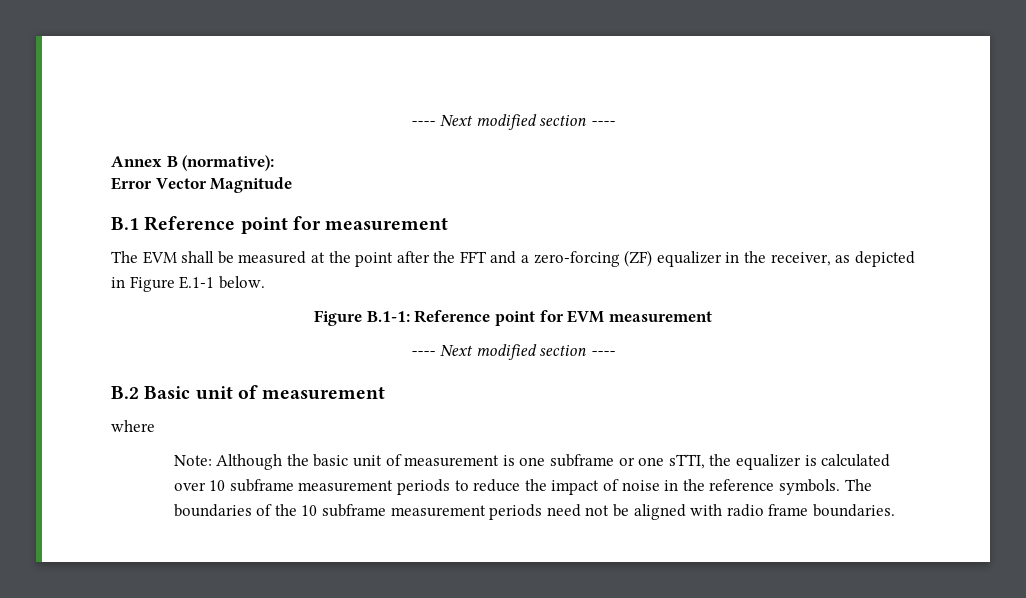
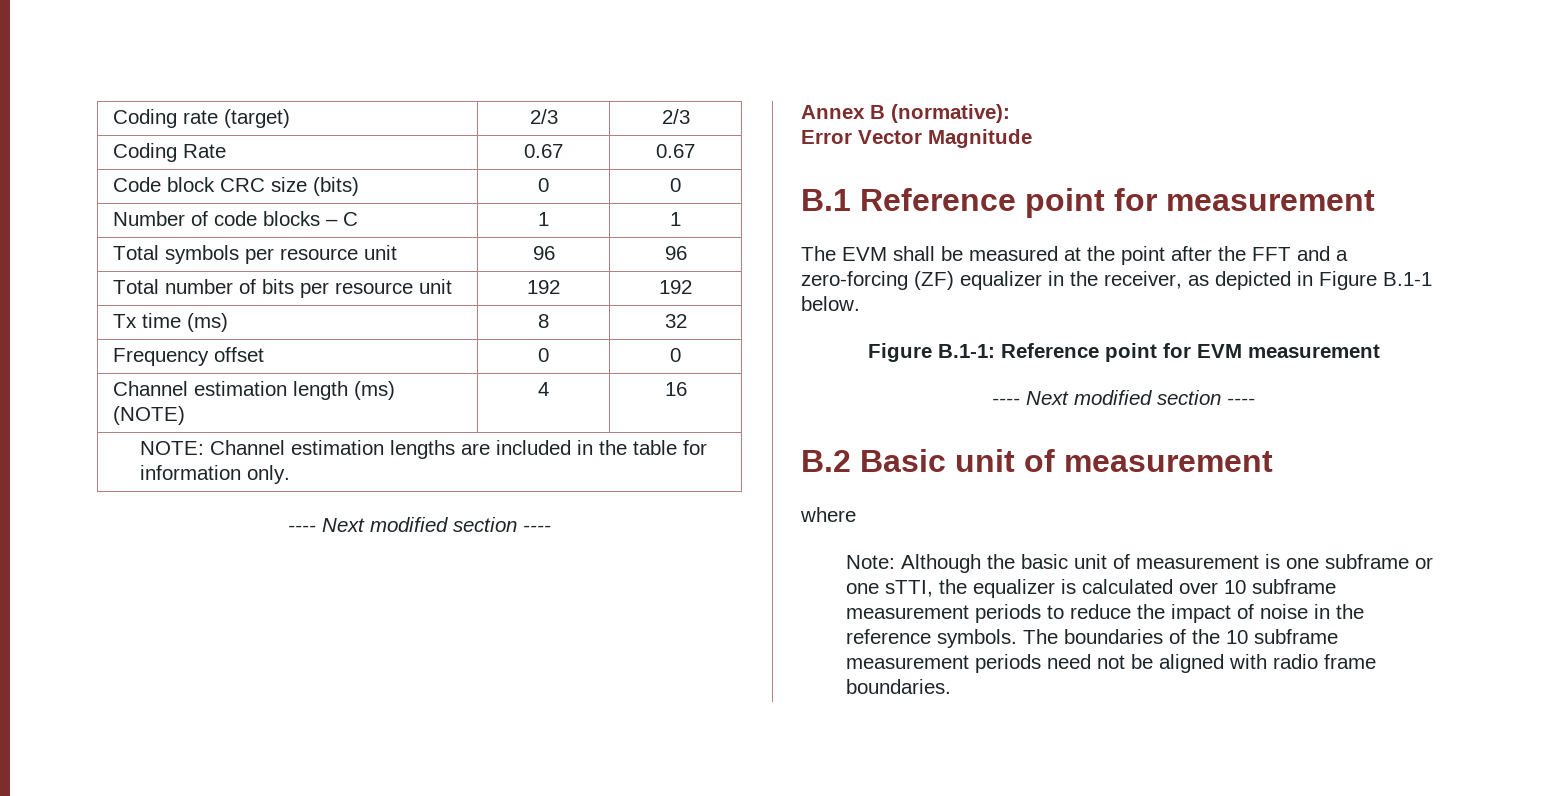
(411, 123) none -> [112,109,290,128] [529,109,558,124] [661,109,690,124] [112,143,226,162] [524,144,563,158] [656,144,695,158] [112,177,359,196] [538,178,549,192] [670,178,681,192] [112,211,358,226] [538,212,549,226] [670,212,681,226] [112,245,397,264] [532,246,555,260] [664,246,687,260] [112,279,452,298] [527,280,560,294] [659,280,692,294] [112,313,228,332] [538,314,549,328] [664,314,687,328] [112,347,264,366] [538,348,549,362] [670,348,681,362] [112,381,395,400] [112,406,185,425] [538,382,549,396] [664,382,687,396] [140,440,708,459] [140,465,291,484] Coding rate (target) | 2/3 | 2/3 // Coding Rate | 0.67 | 0.67 // Code block CRC size (bits) | 0 | 0 // Number of code blocks – C | 1 | 1 // Total symbols per resource unit | 96 | 96 // Total number of bits per resource unit | 192 | 192 // Tx time (ms) | 8 | 32 // Frequency offset | 0 | 0 // Channel estimation length (ms) (NOTE) | 4 | 16 // NOTE: Channel estimation lengths are included in the table for information only. //
[179,276,215,289] E.1-1 -> [1383,272,1432,286] B.1-1

